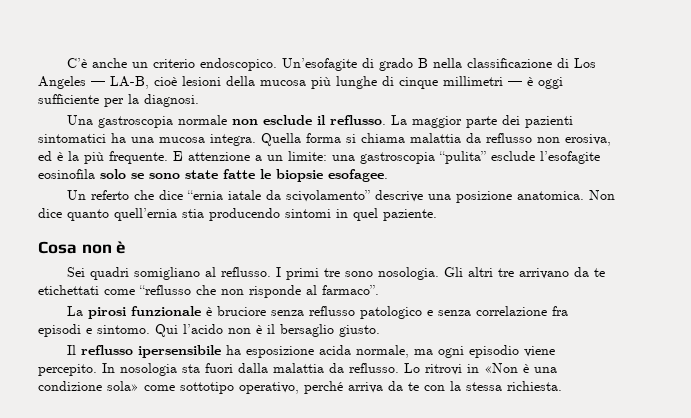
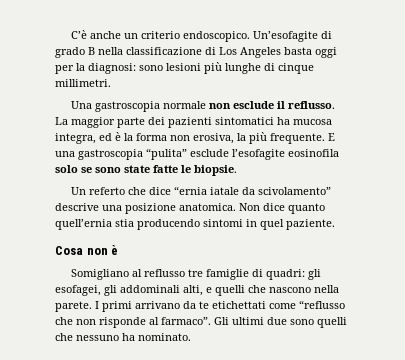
[91,76,563,89] [38,94,199,107] — LA-B, cioè lesioni della mucosa più lunghe di cinque millimetri — è oggi sufficiente per la diagnosi. -> [284,47,337,58] [55,62,314,74] [55,79,111,87] basta oggi per la diagnosi: sono lesioni più lunghe di cinque millimetri.
[131,133,611,146] [38,151,327,164] una mucosa integra. Quella forma si chiama malattia da reflusso non erosiva, ed è la più frequente. E attenzione a un limite: -> [293,119,332,125] [55,132,335,144] mucosa integra, ed è la forma non erosiva, la più frequente. E
[276,169,388,182] biopsie esofagee. -> [194,165,237,176] biopsie.
[66,267,514,280] Sei quadri somigliano al reflusso. I primi tre sono nosologia. Gli altri tre -> [71,269,322,280] [55,285,339,296] [55,301,132,312] Somigliano al reflusso tre famiglie di quadri: gli esofagei, gli addominali alti, e quelli che nascono nella parete. I primi
[66,306,568,319] [38,324,380,337] [66,345,555,358] [38,363,557,376] [38,381,562,394] // La pirosi funzionale è bruciore senza reflusso patologico e senza correlazione fra episodi e sintomo. Qui l’acido non è il bersaglio giusto. // Il reflusso ipersensibile ha esposizione acida normale, ma ogni episodio viene percepito. In nosologia sta fuori dalla malattia da reflusso. Lo ritrovi in «Non è una condizione sola» come sottotipo operativo, perché arriva da te con la stessa richiesta. -> [214,317,347,328] [55,333,191,341] Gli ultimi due sono quelli che nessuno ha nominato.

